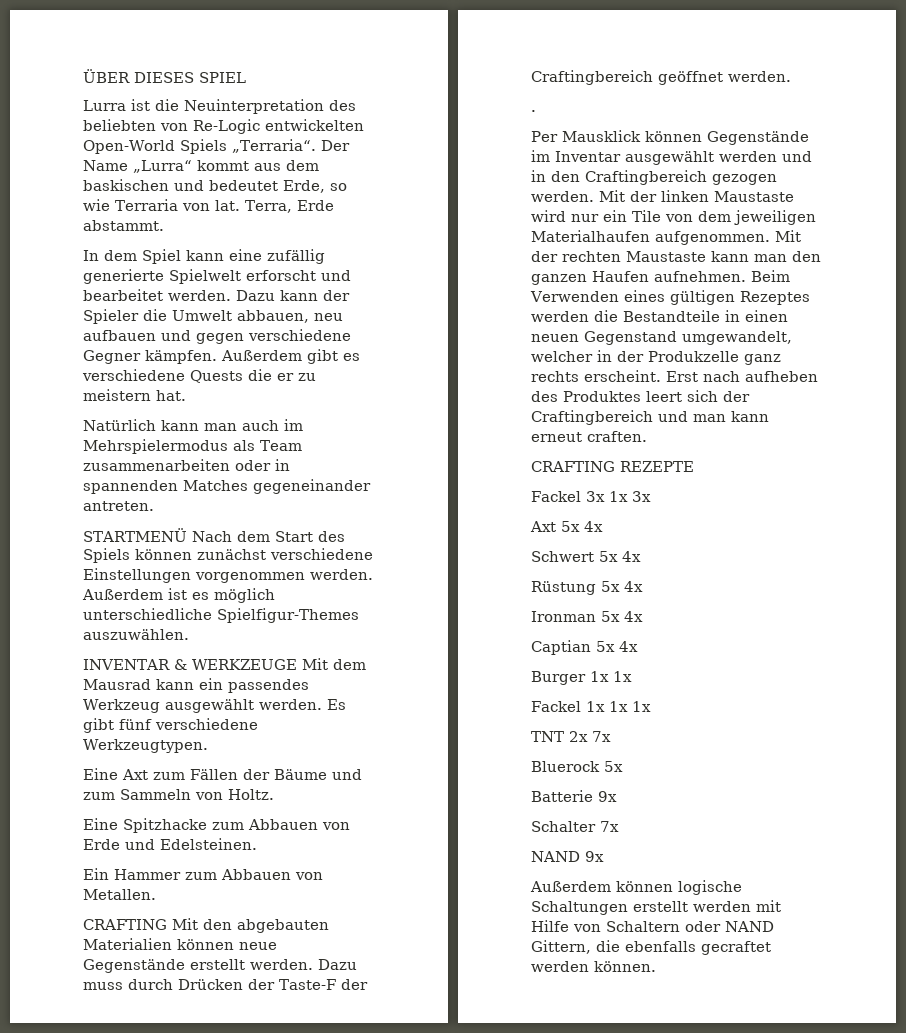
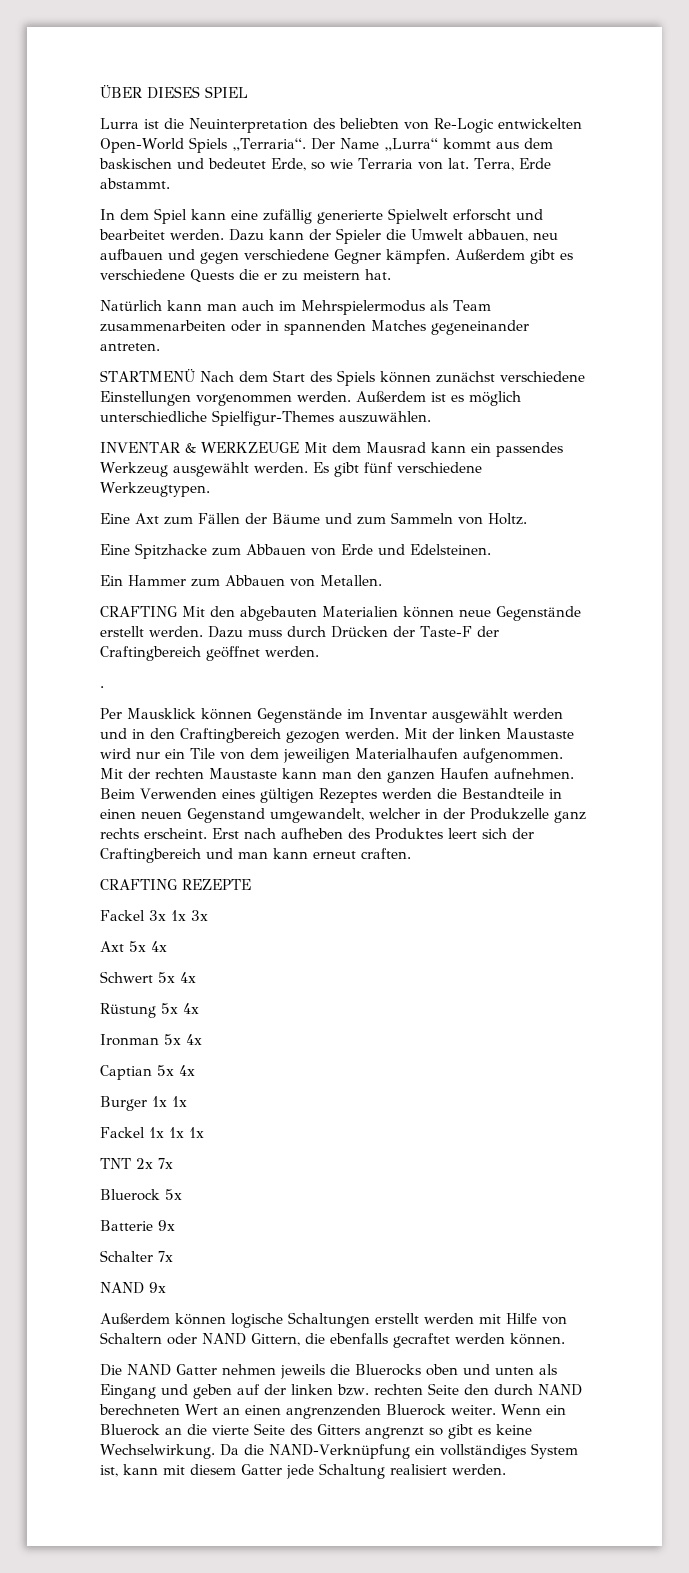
(656, 966) none -> [100,1364,557,1379] [100,1383,582,1399] [99,1404,566,1419] [100,1423,532,1439] [100,1443,578,1459] [100,1463,506,1479] // Die NAND Gatter nehmen jeweils die Bluerocks oben und unten als Eingang und geben auf der linken bzw. rechten Seite den durch NAND berechneten Wert an einen angrenzenden Bluerock weiter. Wenn ein Bluerock an die vierte Seite des Gitters angrenzt so gibt es keine Wechselwirkung. Da die NAND-Verknüpfung ein vollständiges System ist, kann mit diesem Gatter jede Schaltung realisiert werden.

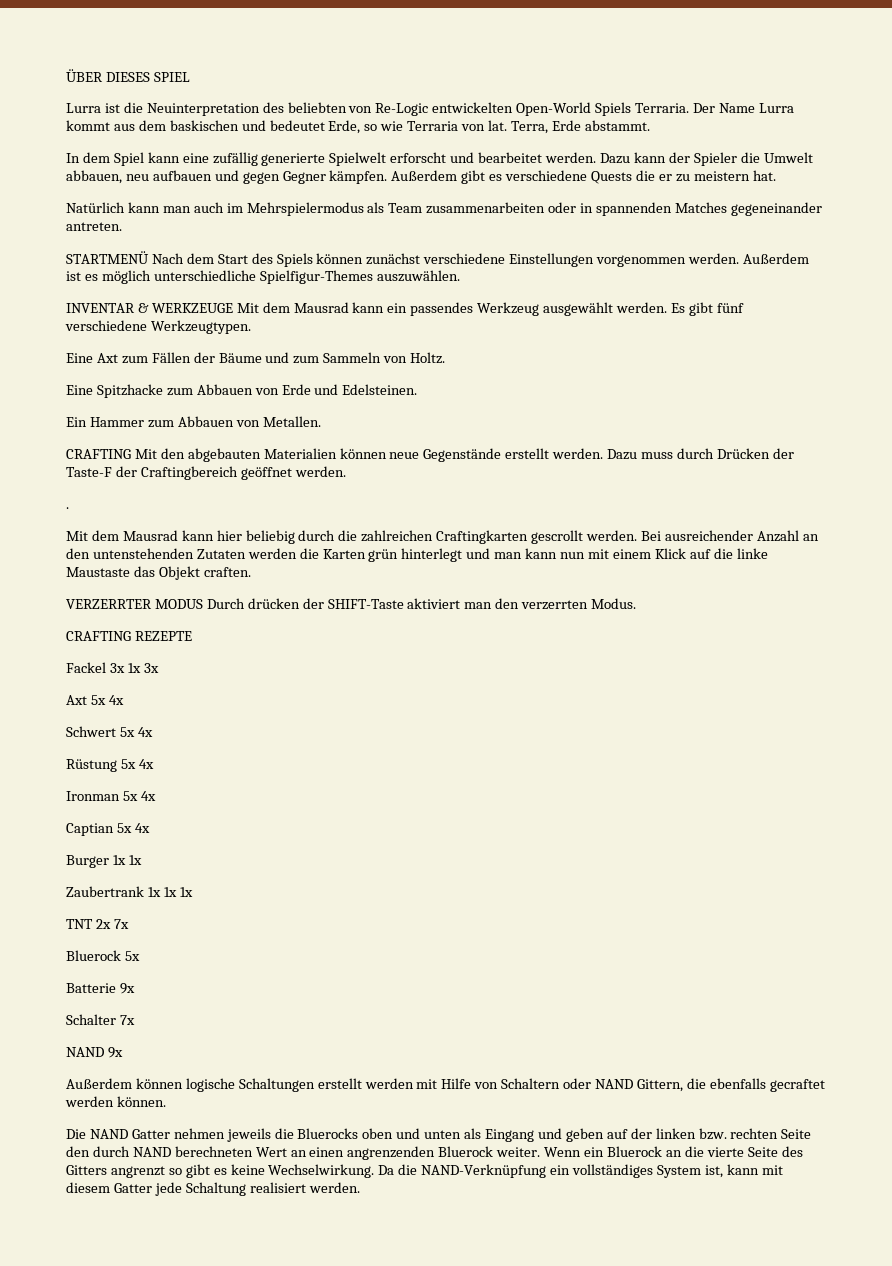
[231,138,306,151] „Terraria“. -> [635,103,690,113] Terraria.
[383,138,438,151] „Lurra“ -> [758,103,794,113] Lurra
[244,249,329,260] verschiedene -> (280, 178) none
[100,708,563,723] [100,728,574,743] [100,748,563,763] [100,768,574,783] [100,788,562,803] [100,808,586,823] [100,828,534,840] [100,848,411,863] Per Mausklick können Gegenstände im Inventar ausgewählt werden und in den Craftingbereich gezogen werden. Mit der linken Maustaste wird nur ein Tile von dem jeweiligen Materialhaufen aufgenommen. Mit der rechten Maustaste kann man den ganzen Haufen aufnehmen. Beim Verwenden eines gültigen Rezeptes werden die Bestandteile in einen neuen Gegenstand umgewandelt, welcher in der Produkzelle ganz rechts erscheint. Erst nach aufheben des Produktes leert sich der Craftingbereich und man kann erneut craften. -> [66,530,819,544] [66,548,768,562] [66,566,251,580] [66,598,637,610] Mit dem Mausrad kann hier beliebig durch die zahlreichen Craftingkarten gescrollt werden. Bei ausreichender Anzahl an den untenstehenden Zutaten werden die Karten grün hinterlegt und man kann nun mit einem Klick auf die linke Maustaste das Objekt craften. // VERZERRTER MODUS Durch drücken der SHIFT-Taste aktiviert man den verzerrten Modus.
[100,1127,145,1138] Fackel -> [66,886,144,897] Zaubertrank

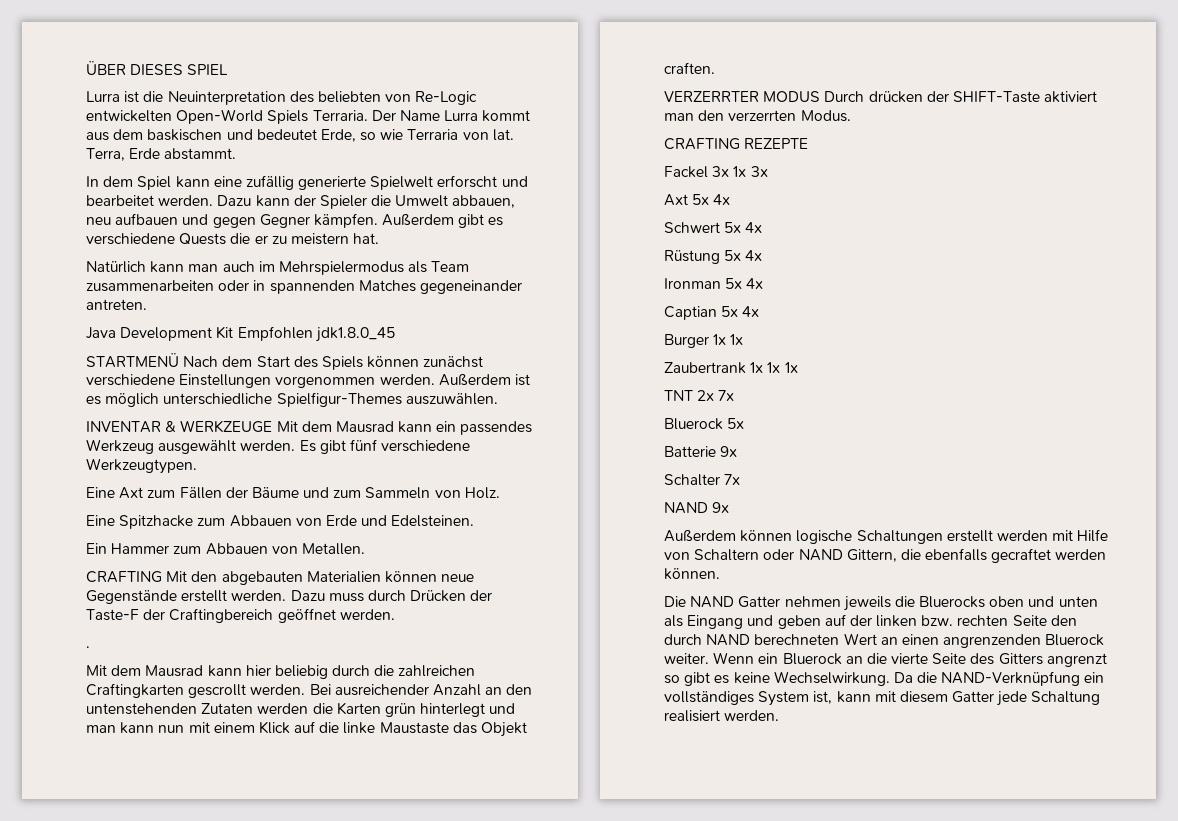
(122, 226) none -> [86,326,395,342] // Java Development Kit Empfohlen jdk1.8.0_45
[410,352,446,364] Holtz. -> [464,487,500,499] Holz.

